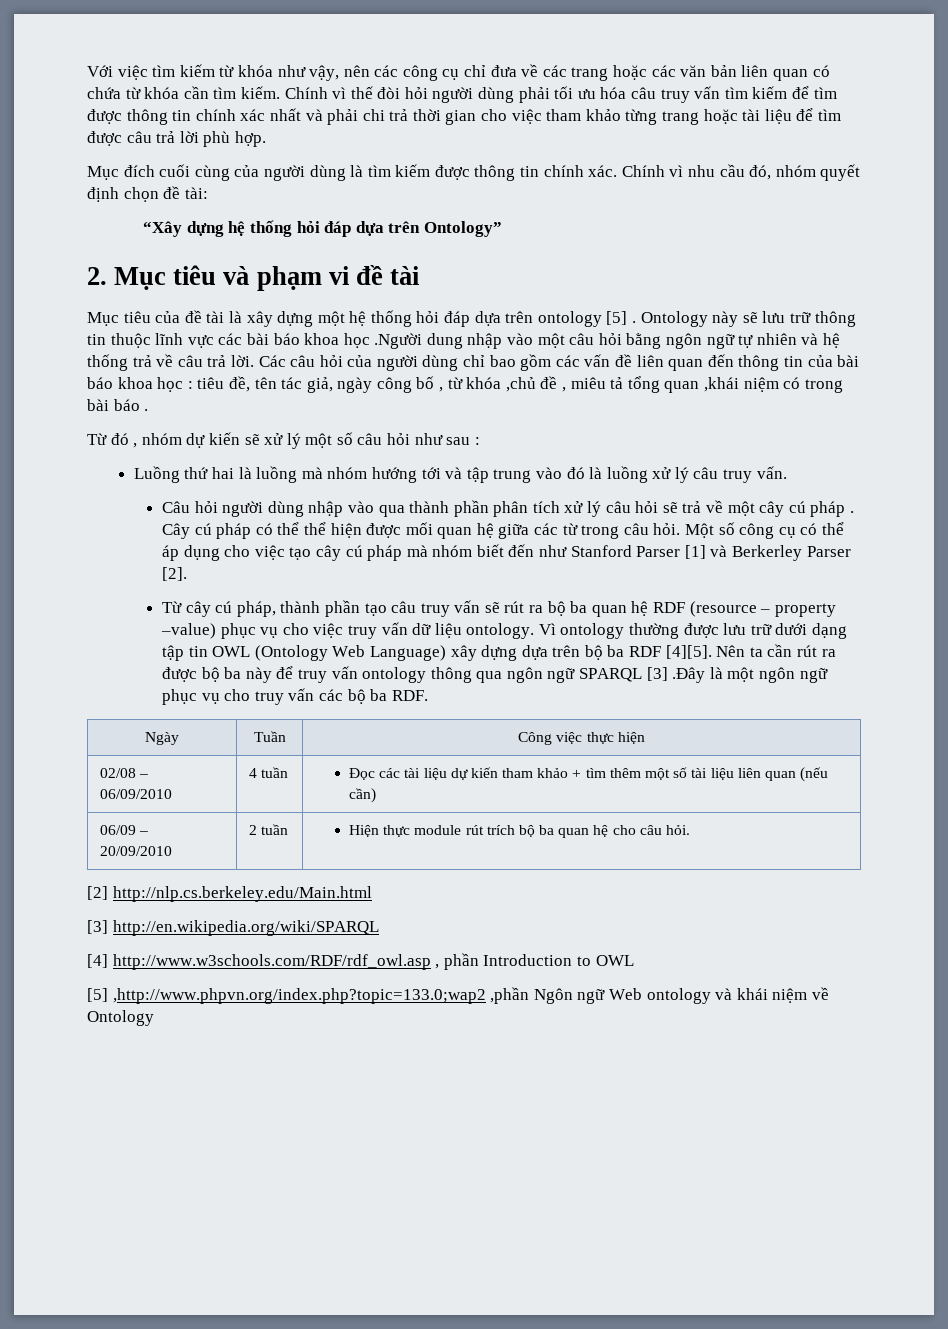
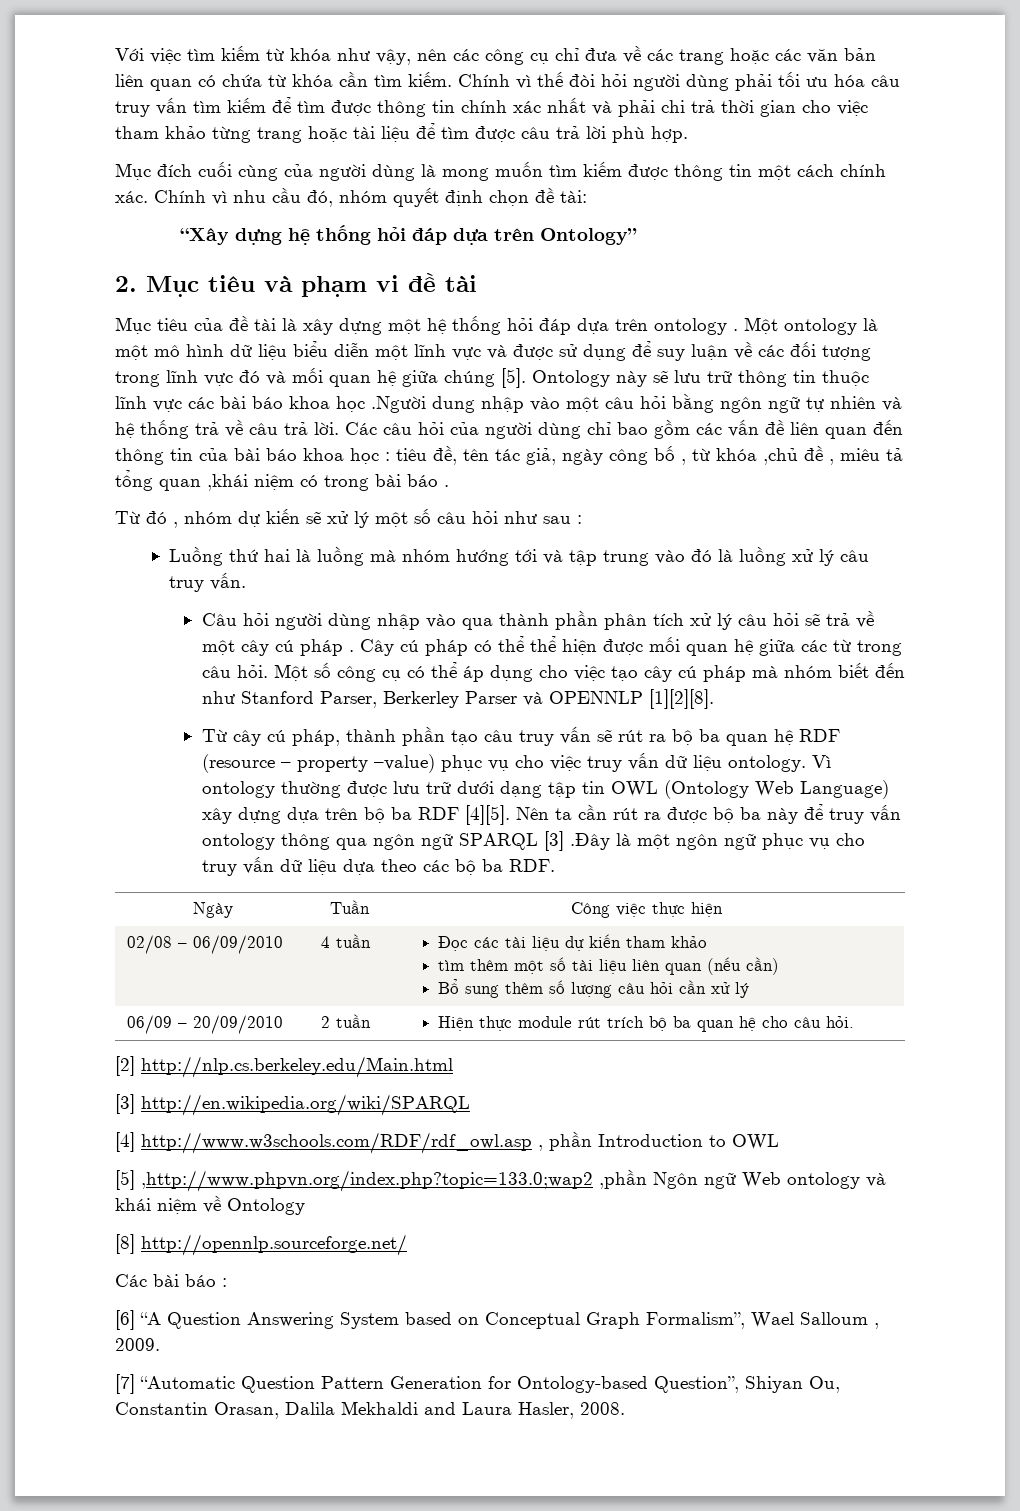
(364, 171) none -> [442,161,543,181] mong muốn
(540, 171) none -> [758,164,834,180] một cách
[606,311,637,325] [5] . -> [733,317,878,335] [115,341,871,361] [115,367,526,388] . Một ontology là một mô hình dữ liệu biểu diễn một lĩnh vực và được sử dụng để suy luận về các đối tượng trong lĩnh vực đó và mối quan hệ giữa chúng [5].
[636,545,851,561] [161,567,187,581] Parser [1] và Berkerley Parser [2]. -> [319,689,714,709] Parser, Berkerley Parser và OPENNLP [1][2][8].
(315, 694) none -> [279,859,417,875] dữ liệu dựa theo
[572,769,582,778] + -> (707, 942) //
(376, 795) none -> [437,979,749,998] // Bổ sung thêm số lượng câu hỏi cần xử lý
(154, 1018) none -> [115,1234,407,1256] [115,1274,227,1287] [115,1310,879,1330] [115,1338,160,1351] [115,1374,840,1394] [115,1401,625,1419] // [8] http://opennlp.sourceforge.net/ // Các bài báo : // [6] “A Question Answering System based on Conceptual Graph Formalism”, Wael Salloum , 2009. // [7] “Automatic Question Pattern Generation for Ontology-based Question”, Shiyan Ou, Constantin Orasan, Dalila Mekhaldi and Laura Hasler, 2008.

